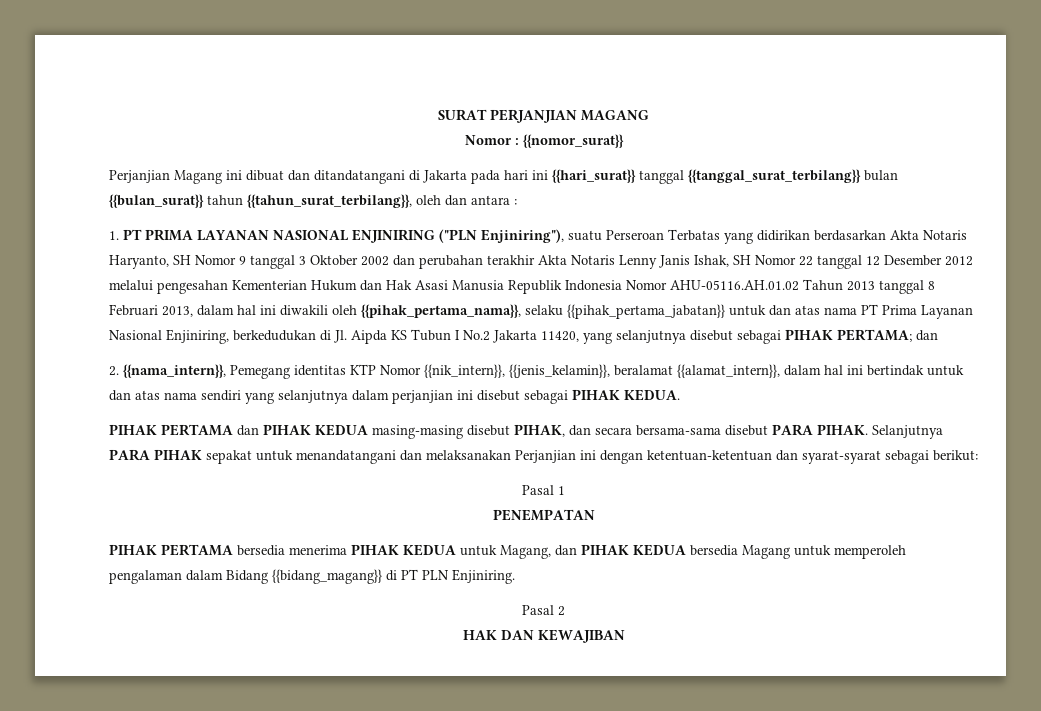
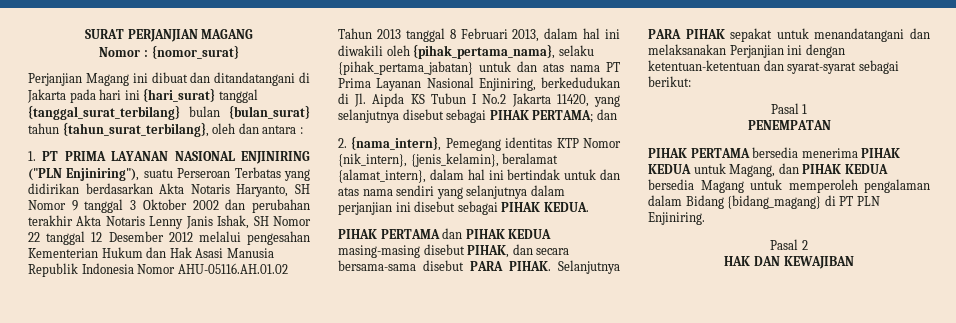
[522,134,624,148] {{nomor_surat}} -> [151,45,239,59] {nomor_surat}
[552,169,898,184] [109,194,412,208] {{hari_surat}} tanggal {{tanggal_surat_terbilang}} bulan {{bulan_surat}} tahun {{tahun_surat_terbilang}}, -> [143,88,258,103] [28,105,310,120] [28,122,209,137] {hari_surat} tanggal {tanggal_surat_terbilang} bulan {bulan_surat} tahun {tahun_surat_terbilang},
[361,304,725,319] {{pihak_pertama_nama}}, selaku {{pihak_pertama_jabatan}} -> [413,44,594,59] [338,61,473,75] {pihak_pertama_nama}, selaku {pihak_pertama_jabatan}
[123,364,226,378] {{nama_intern}}, -> [351,136,442,151] {nama_intern},
[424,364,780,378] {{nik_intern}}, {{jenis_kelamin}}, beralamat {{alamat_intern}}, -> [338,153,559,167] [338,169,426,183] {nik_intern}, {jenis_kelamin}, beralamat {alamat_intern},
[272,569,382,584] {{bidang_magang}} -> [727,195,822,209] {bidang_magang}

